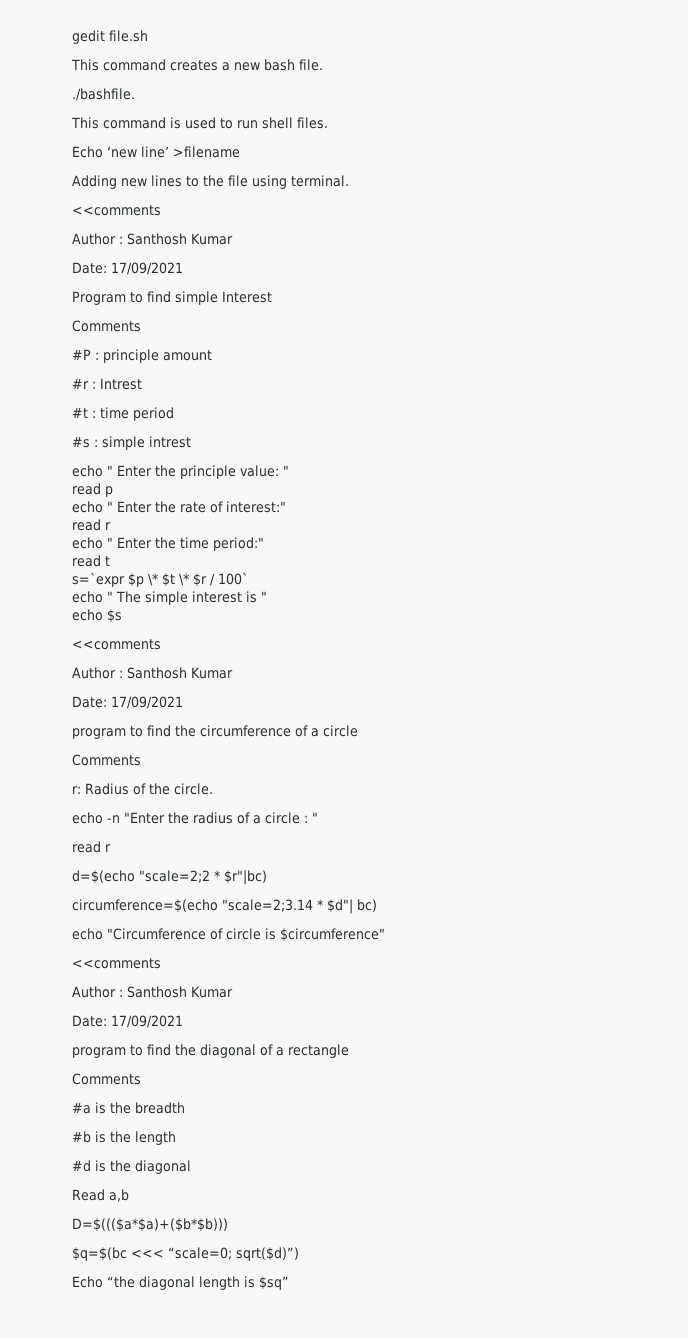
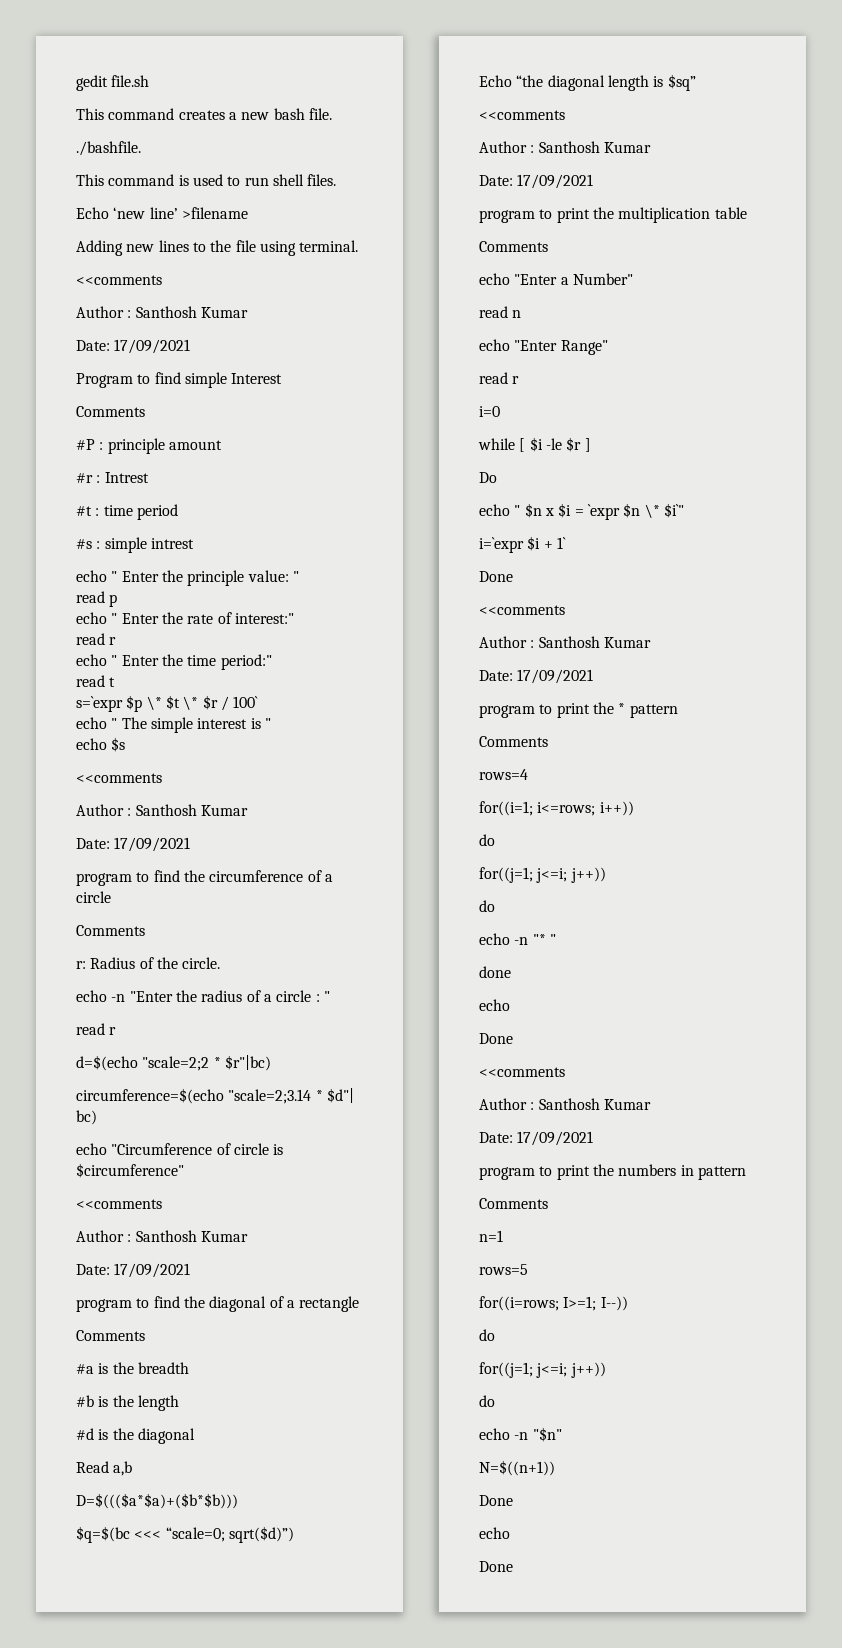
(289, 1283) none -> [479,110,565,120] [479,141,651,153] [479,174,594,189] [479,207,747,223] [479,241,548,252] [479,273,633,285] [479,306,522,318] [479,339,608,355] [479,372,520,384] [479,406,500,417] [478,437,591,452] [479,472,497,483] [479,503,684,520] [479,536,566,553] [479,571,513,582] [479,605,565,615] [479,636,651,648] [479,669,594,684] [479,702,678,718] [479,736,548,747] [479,769,528,780] [479,801,634,816] [479,834,495,846] [479,867,606,883] [479,900,495,912] [479,933,556,945] [479,966,511,978] [479,999,510,1011] [479,1033,513,1044] [479,1067,565,1077] [479,1098,651,1110] [479,1131,594,1146] [479,1164,746,1180] [479,1198,548,1209] [479,1230,503,1242] [479,1264,528,1275] [479,1296,628,1311] [479,1329,495,1341] [479,1362,606,1378] [479,1395,495,1407] [479,1427,562,1442] [479,1460,555,1476] [479,1495,513,1506] [479,1527,510,1539] [479,1561,513,1572] // <<comments // Author : Santhosh Kumar // Date: 17/09/2021 // program to print the multiplication table // Comments // echo "Enter a Number" // read n // echo "Enter Range" // read r // i=0 // while [ $i -le $r ] // Do // echo " $n x $i = `expr $n \* $i`" // i=`expr $i + 1` // Done // <<comments // Author : Santhosh Kumar // Date: 17/09/2021 // program to print the * pattern // Comments // rows=4 // for((i=1; i<=rows; i++)) // do // for((j=1; j<=i; j++)) // do // echo -n "* " // done // echo // Done // <<comments // Author : Santhosh Kumar // Date: 17/09/2021 // program to print the numbers in pattern // Comments // n=1 // rows=5 // for((i=rows; I>=1; I--)) // do // for((j=1; j<=i; j++)) // do // echo -n "$n" // N=$((n+1)) // Done // echo // Done

